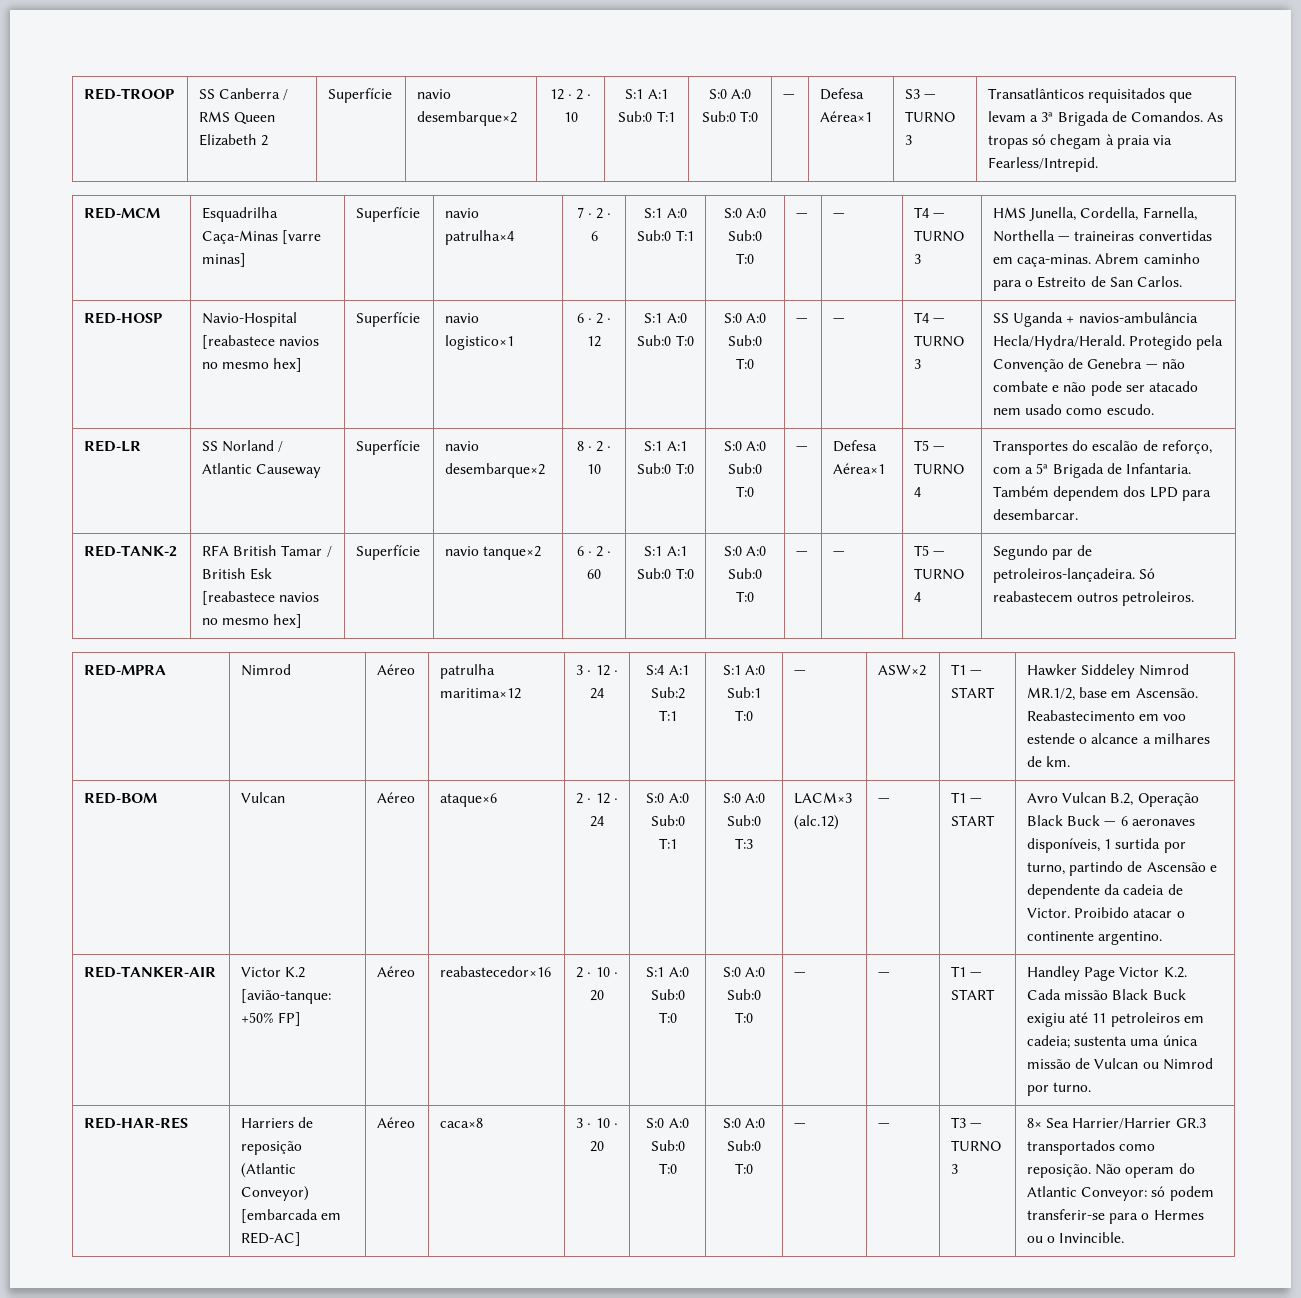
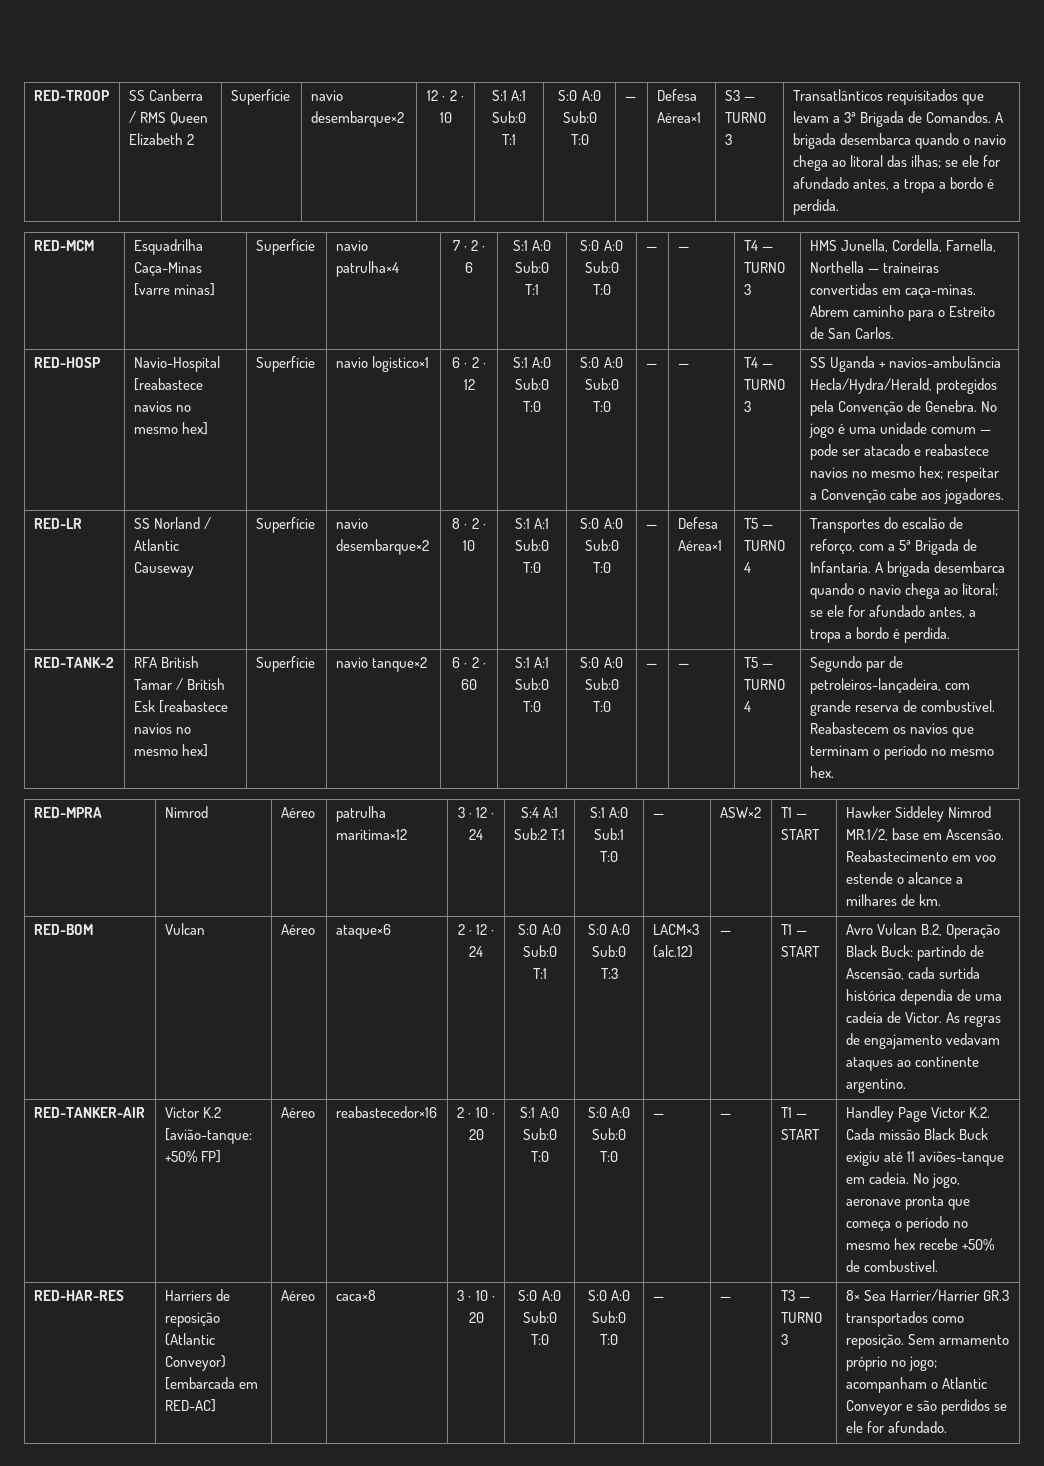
[1207,112,1224,122] [988,134,1172,149] [988,157,1099,172] As tropas só chegam à praia via Fearless/Intrepid. -> [995,112,1004,123] [792,133,1006,149] [792,155,1002,171] [792,177,995,193] [792,199,839,215] A brigada desembarca quando o navio chega ao litoral das ilhas; se ele for afundado antes, a tropa a bordo é perdida.
[993,335,1193,350] Hecla/Hydra/Herald. Protegido -> [809,378,997,394] Hecla/Hydra/Herald, protegidos
[1087,358,1185,369] [993,381,1198,396] [993,404,1154,415] Genebra — não combate e não pode ser atacado nem usado como escudo. -> [924,400,997,412] [808,422,991,438] [809,444,989,460] [809,466,1000,482] [809,488,1004,504] Genebra. No jogo é uma unidade comum — pode ser atacado e reabastece navios no mesmo hex; respeitar a Convenção cabe aos jogadores.
[993,486,1211,501] [993,509,1079,520] Também dependem dos LPD para desembarcar. -> [874,561,1005,577] [809,583,998,599] [809,605,976,618] [809,627,950,643] A brigada desembarca quando o navio chega ao litoral; se ele for afundado antes, a tropa a bordo é perdida.
[993,568,1156,583] [993,591,1195,606] petroleiros-lançadeira. Só reabastecem outros petroleiros. -> [809,678,970,694] [809,700,995,716] [809,722,974,738] [809,744,994,760] [809,766,834,778] petroleiros-lançadeira, com grande reserva de combustível. Reabastecem os navios que terminam o período no mesmo hex.
[1067,815,1195,826] [1027,838,1186,853] [1027,861,1217,876] [1027,884,1183,899] [1027,907,1185,918] Buck — 6 aeronaves disponíveis, 1 surtida por turno, partindo de Ascensão e dependente da cadeia de Victor. Proibido atacar o -> [880,945,984,961] [845,967,980,980] [845,989,1002,1005] [845,1011,1001,1027] [845,1033,1000,1049] [845,1057,911,1071] Buck: partindo de Ascensão, cada surtida histórica dependia de uma cadeia de Victor. As regras de engajamento vedavam ataques ao
[1110,1012,1204,1027] [1027,1035,1198,1049] [1027,1058,1213,1070] [1027,1082,1092,1096] petroleiros em cadeia; sustenta uma única missão de Vulcan ou Nimrod por turno. -> [918,1151,1004,1166] [845,1172,960,1188] [845,1196,970,1210] [845,1216,968,1232] [845,1238,994,1251] [845,1260,938,1272] aviões-tanque em cadeia. No jogo, aeronave pronta que começa o período no mesmo hex recebe +50% de combustível.
[1095,1163,1195,1178] [1027,1186,1214,1201] [1027,1209,1204,1224] [1027,1232,1125,1243] Não operam do Atlantic Conveyor: só podem transferir-se para o Hermes ou o Invincible. -> [907,1334,1009,1345] [845,1356,937,1371] [845,1377,987,1393] [845,1399,1007,1415] [845,1421,947,1433] Sem armamento próprio no jogo; acompanham o Atlantic Conveyor e são perdidos se ele for afundado.

